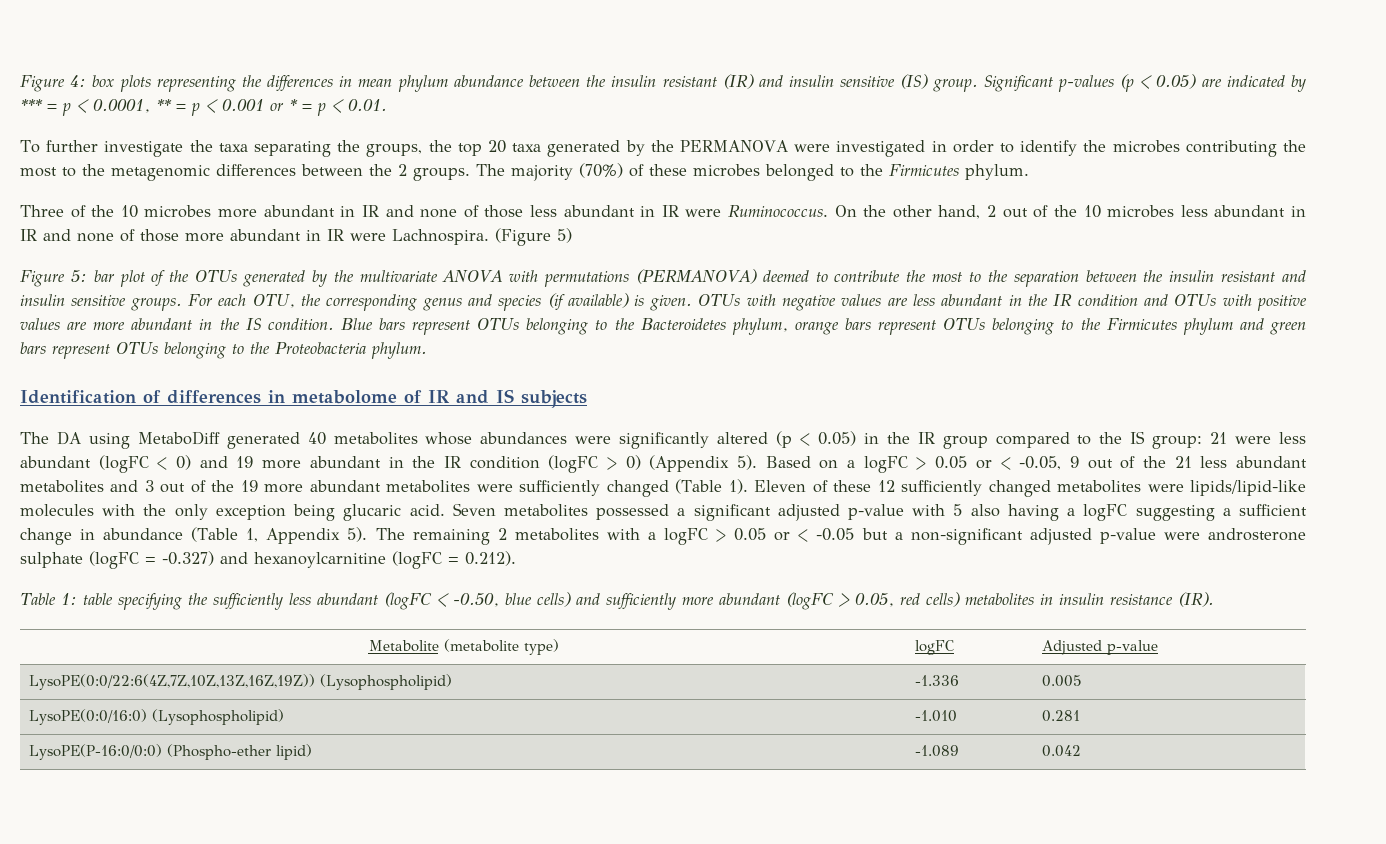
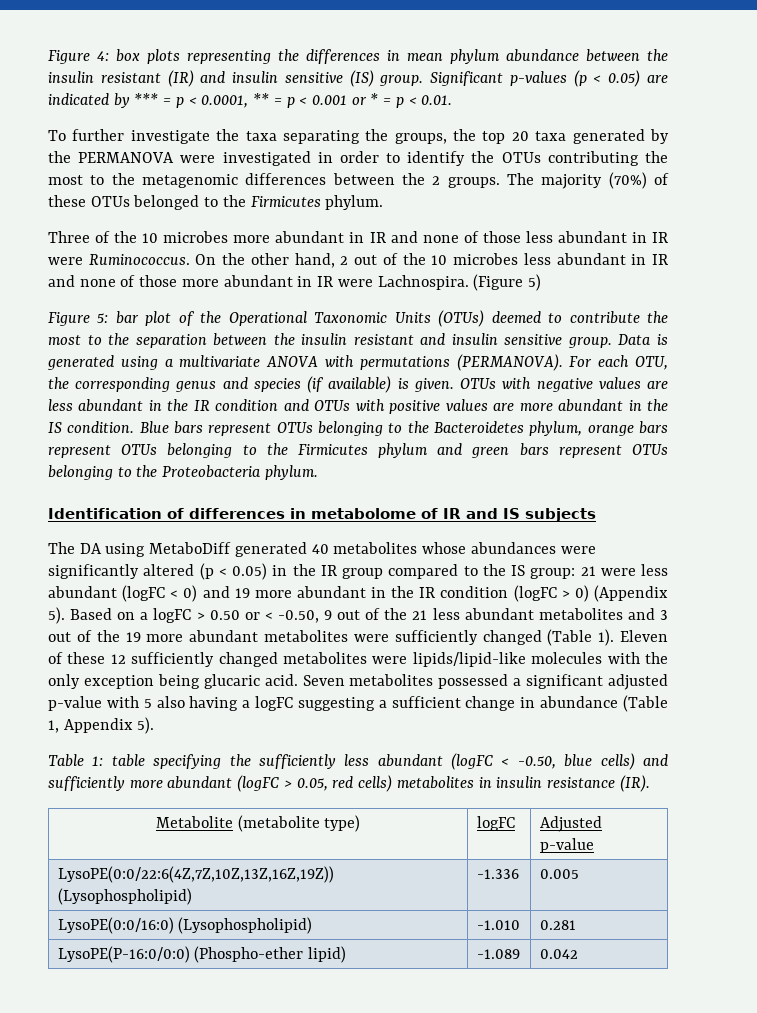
[1112,140,1180,153] microbes -> [501,152,541,163] OTUs
[693,164,760,177] microbes -> [90,196,130,207] OTUs
[195,269,757,287] OTUs generated by the multivariate ANOVA with permutations (PERMANOVA) -> [228,310,485,327] Operational Taxonomic Units (OTUs)
[130,298,182,311] groups. -> [567,334,669,348] [47,354,563,371] group. Data is generated using a multivariate ANOVA with permutations (PERMANOVA).
[935,456,1062,470] 0.05 or < -0.05, -> [209,610,319,623] 0.50 or < -0.50,
[375,528,1307,545] [20,551,516,569] The remaining 2 metabolites with a logFC > 0.05 or < -0.05 but a non-significant adjusted p-value were androsterone sulphate (logFC = -0.327) and hexanoylcarnitine (logFC = 0.212). -> (155, 725) none

